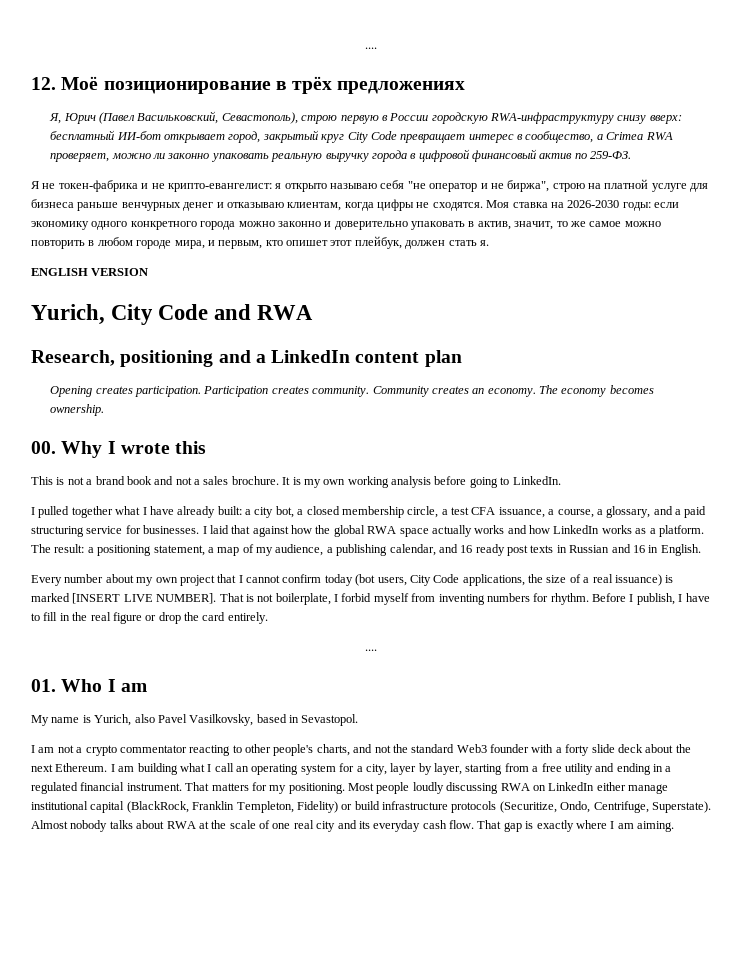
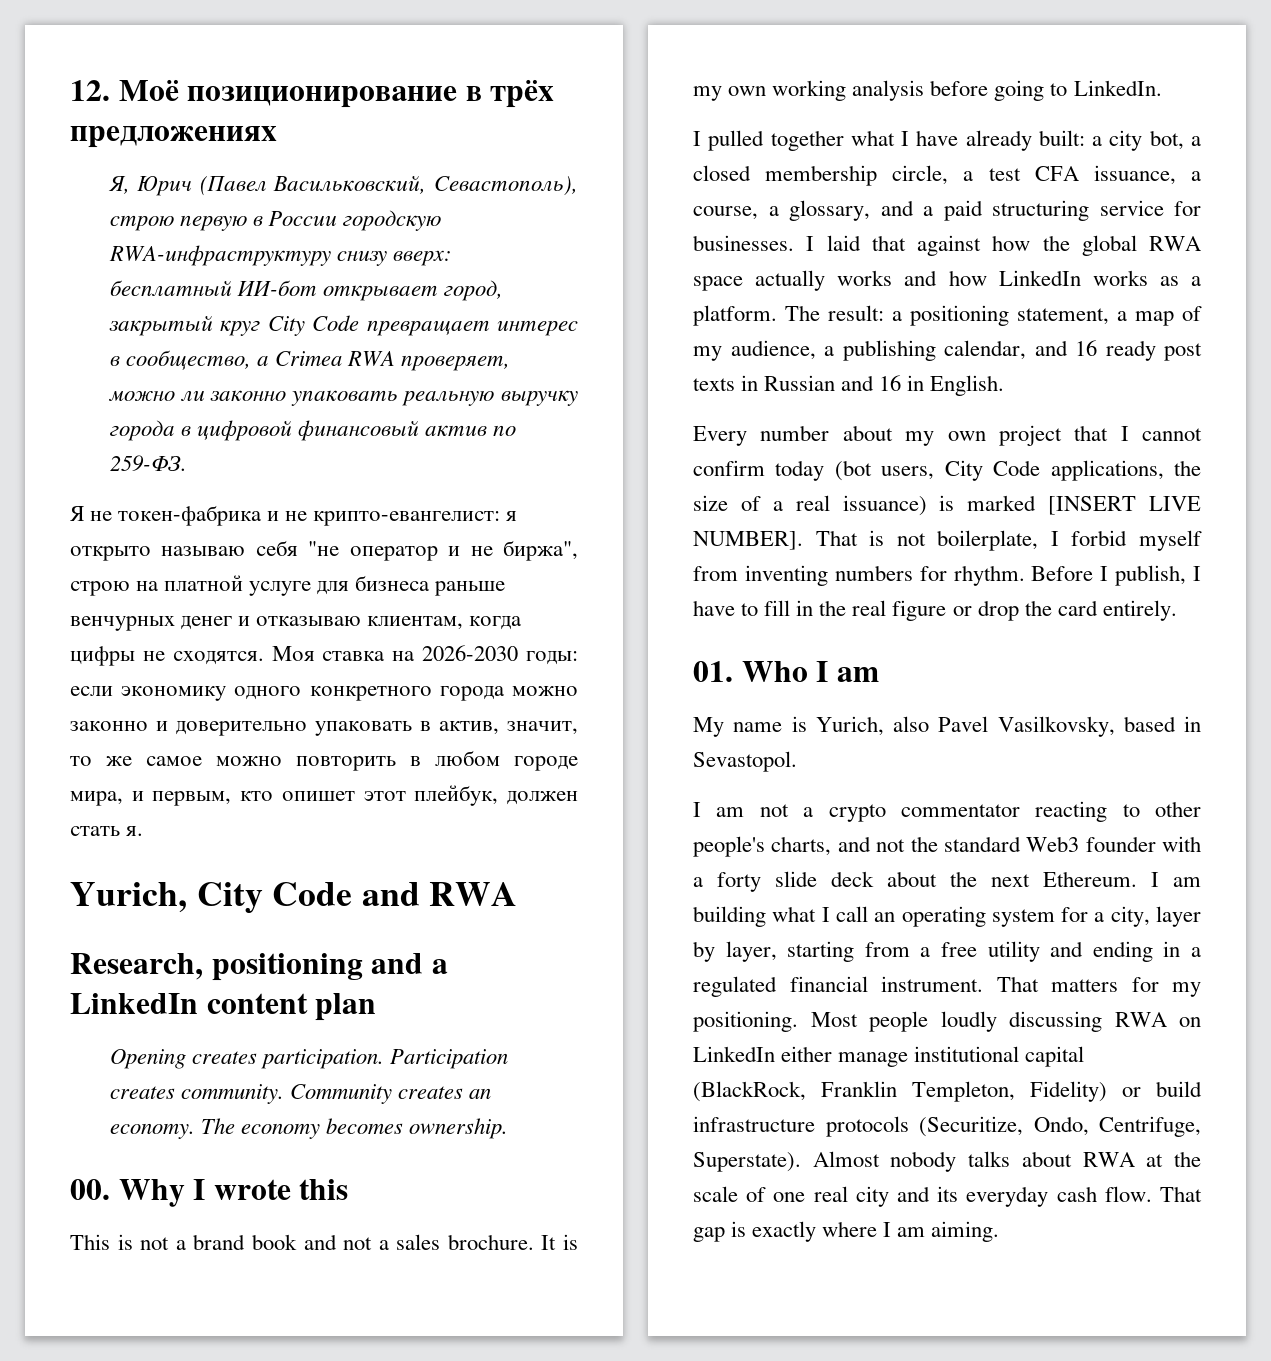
[365,47,377,49] .... // -> (70, 90) none
[31,268,149,276] // ENGLISH VERSION -> (144, 831) none
[365,649,377,651] // .... -> (1177, 610) none

